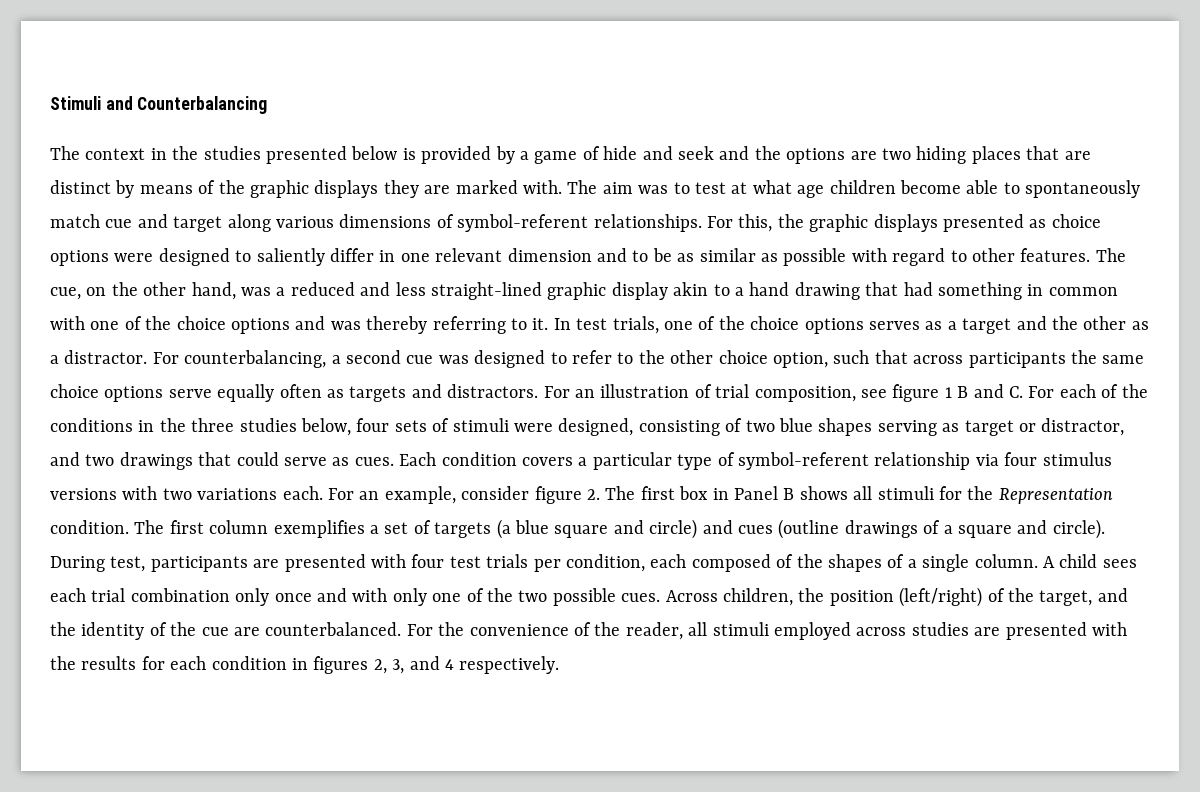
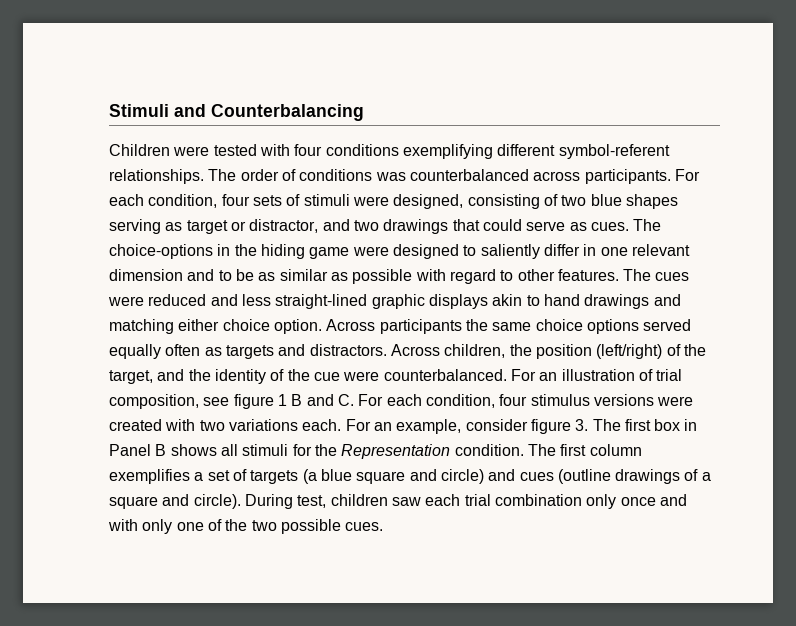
[50,146,1091,164] [50,180,1141,198] [50,214,1101,232] [50,248,1126,266] [50,282,1118,300] [50,316,1149,334] [50,350,1145,368] [50,384,1148,402] [50,418,351,436] The context in the studies presented below is provided by a game of hide and seek and the options are two hiding places that are distinct by means of the graphic displays they are marked with. The aim was to test at what age children become able to spontaneously match cue and target along various dimensions of symbol-referent relationships. For this, the graphic displays presented as choice options were designed to saliently differ in one relevant dimension and to be as similar as possible with regard to other features. The cue, on the other hand, was a reduced and less straight-lined graphic display akin to a hand drawing that had something in common with one of the choice options and was thereby referring to it. In test trials, one of the choice options serves as a target and the other as a distractor. For counterbalancing, a second cue was designed to refer to the other choice option, such that across participants the same choice options serve equally often as targets and distractors. For an illustration of trial composition, see figure 1 B and C. For each of the conditions in the three studies below, -> [109,144,670,159] [109,169,700,184] [109,194,218,208] Children were tested with four conditions exemplifying different symbol-referent relationships. The order of conditions was counterbalanced across participants. For each condition,
[399,452,999,470] Each condition covers a particular type of symbol-referent relationship via -> [633,219,662,231] [109,244,690,259] [109,269,690,284] [108,294,681,309] [109,319,692,334] [109,344,706,359] [109,369,683,384] [109,394,495,409] The choice-options in the hiding game were designed to saliently differ in one relevant dimension and to be as similar as possible with regard to other features. The cues were reduced and less straight-lined graphic displays akin to hand drawings and matching either choice option. Across participants the same choice options served equally often as targets and distractors. Across children, the position (left/right) of the target, and the identity of the cue were counterbalanced. For an illustration of trial composition, see figure 1 B and C. For each condition,
(117, 494) none -> [657,396,694,406] [109,419,162,431] were created
[586,489,600,500] 2. -> [575,419,589,431] 3.
[150,554,1137,572] participants are presented with four test trials per condition, each composed of the shapes of a single column. A child sees -> [330,494,421,506] children saw
[665,587,1128,607] [50,622,1127,640] [50,656,560,674] Across children, the position (left/right) of the target, and the identity of the cue are counterbalanced. For the convenience of the reader, all stimuli employed across studies are presented with the results for each condition in figures 2, 3, and 4 respectively. -> (384, 526) none

